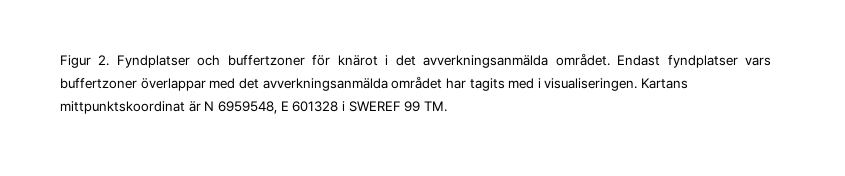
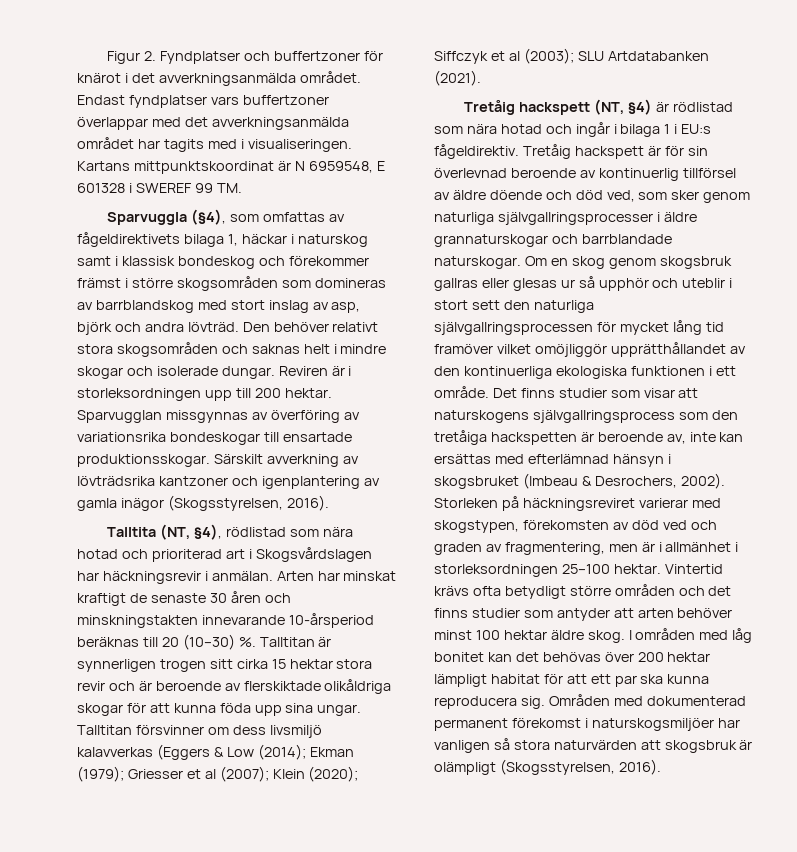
(447, 106) none -> [106,209,345,225] [77,232,368,247] [77,256,369,269] [77,276,386,291] [77,300,361,313] [77,322,379,335] [77,342,387,357] [77,366,352,379] [77,388,332,401] [77,410,360,423] [77,432,352,445] [77,454,359,467] [77,476,380,489] [77,495,329,511] [106,524,353,540] [77,547,372,562] [77,571,397,584] [77,591,291,606] [77,613,374,628] [77,634,332,650] [77,659,373,672] [77,679,392,694] [77,703,362,716] [77,725,322,738] [77,744,354,760] [77,766,359,782] [434,48,709,64] [434,70,481,86] [463,99,733,115] [434,122,712,137] [434,144,708,159] [434,168,736,181] [434,190,751,203] [434,212,697,225] [434,234,672,247] [434,256,732,269] [434,276,733,291] [434,300,594,313] [434,320,724,335] [434,342,746,357] [434,366,736,379] [434,386,699,398] [434,410,738,423] [434,430,744,445] [434,454,671,467] [434,473,725,489] [434,496,721,511] [434,520,717,533] [434,542,739,555] [434,564,723,577] [434,584,732,599] [434,608,733,621] [434,628,753,643] [434,652,711,662] [434,674,710,687] [434,694,746,709] [434,718,740,731] [434,738,753,753] [434,759,661,775] // Sparvuggla (§4), som omfattas av fågeldirektivets bilaga 1, häckar i naturskog samt i klassisk bondeskog och förekommer främst i större skogsområden som domineras av barrblandskog med stort inslag av asp, björk och andra lövträd. Den behöver relativt stora skogsområden och saknas helt i mindre skogar och isolerade dungar. Reviren är i storleksordningen upp till 200 hektar. Sparvugglan missgynnas av överföring av variationsrika bondeskogar till ensartade produktionsskogar. Särskilt avverkning av lövträdsrika kantzoner och igenplantering av gamla inägor (Skogsstyrelsen, 2016). // Talltita (NT, §4), rödlistad som nära hotad och prioriterad art i Skogsvårdslagen har häckningsrevir i anmälan. Arten har minskat kraftigt de senaste 30 åren och minskningstakten innevarande 10-årsperiod beräknas till 20 (10–30) %. Talltitan är synnerligen trogen sitt cirka 15 hektar stora revir och är beroende av flerskiktade olikåldriga skogar för att kunna föda upp sina ungar. Talltitan försvinner om dess livsmiljö kalavverkas (Eggers & Low (2014); Ekman (1979); Griesser et al (2007); Klein (2020); Siffczyk et al (2003); SLU Artdatabanken (2021). // Tretåig hackspett (NT, §4) är rödlistad som nära hotad och ingår i bilaga 1 i EU:s fågeldirektiv. Tretåig hackspett är för sin överlevnad beroende av kontinuerlig tillförsel av äldre döende och död ved, som sker genom naturliga självgallringsprocesser i äldre grannaturskogar och barrblandade naturskogar. Om en skog genom skogsbruk gallras eller glesas ur så upphör och uteblir i stort sett den naturliga självgallringsprocessen för mycket lång tid framöver vilket omöjliggör upprätthållandet av den kontinuerliga ekologiska funktionen i ett område. Det finns studier som visar att naturskogens självgallringsprocess som den tretåiga hackspetten är beroende av, inte kan ersättas med efterlämnad hänsyn i skogsbruket (Imbeau & Desrochers, 2002). Storleken på häckningsreviret varierar med skogstypen, förekomsten av död ved och graden av fragmentering, men är i allmänhet i storleksordningen 25–100 hektar. Vintertid krävs ofta betydligt större områden och det finns studier som antyder att arten behöver minst 100 hektar äldre skog. I områden med låg bonitet kan det behövas över 200 hektar lämpligt habitat för att ett par ska kunna reproducera sig. Områden med dokumenterad permanent förekomst i naturskogsmiljöer har vanligen så stora naturvärden att skogsbruk är olämpligt (Skogsstyrelsen, 2016).

